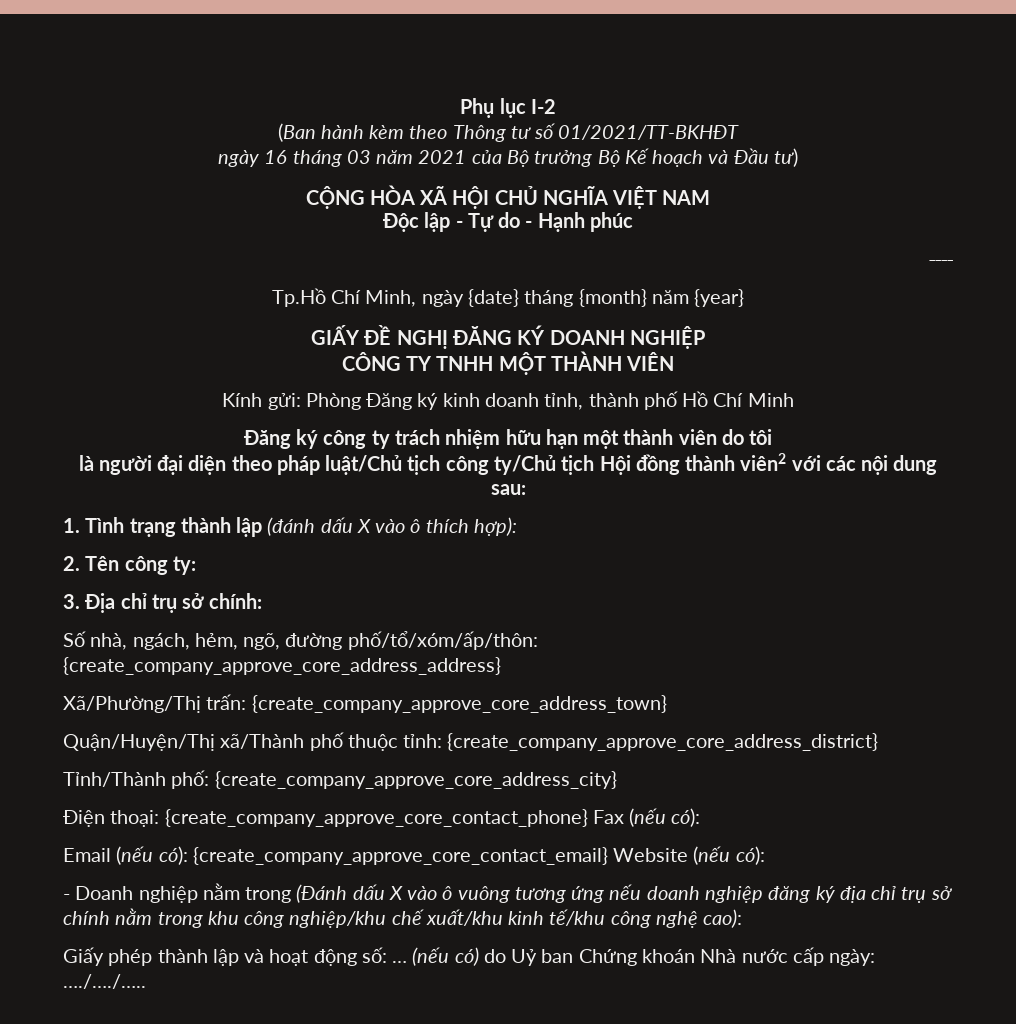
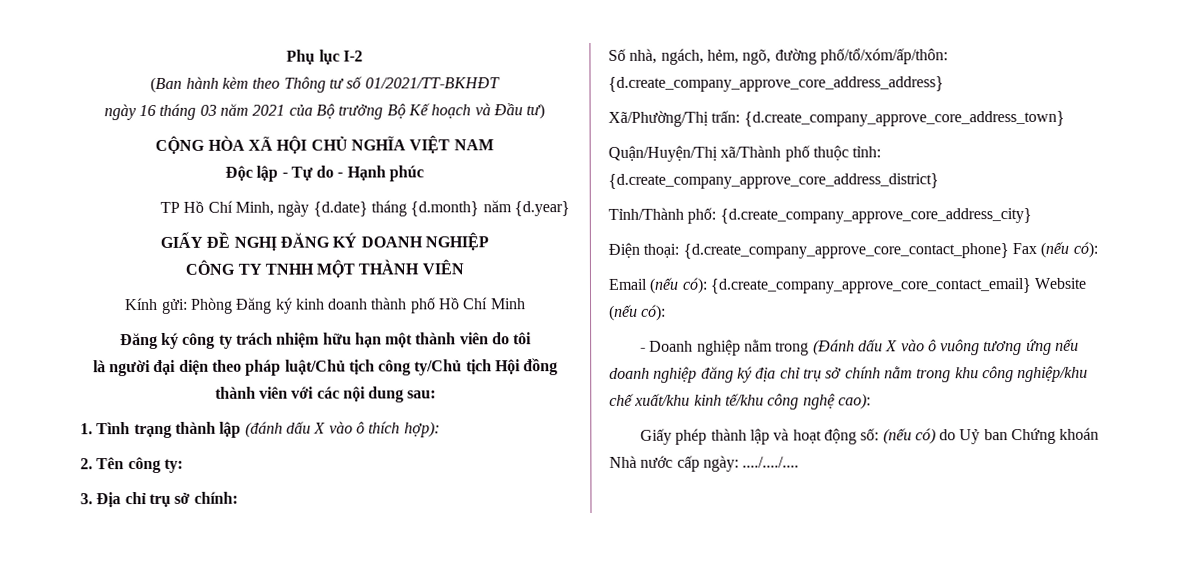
[929,259,953,261] [271,288,326,307] ____ // Tp.Hồ -> [160,200,205,213] TP Hồ
[467,289,745,307] {date} tháng {month} năm {year} -> [312,200,570,217] {d.date} tháng {d.month} năm {d.year}
[544,393,584,410] tỉnh, -> (369, 304) none
[740,453,787,471] viên2 -> [258,386,288,399] viên
[63,657,501,675] {create_company_approve_core_address_address} -> [608,76,944,92] {d.create_company_approve_core_address_address}
[251,695,667,713] {create_company_approve_core_address_town} -> [743,110,1065,127] {d.create_company_approve_core_address_town}
[447,733,879,751] {create_company_approve_core_address_district} -> [608,173,939,189] {d.create_company_approve_core_address_district}
[214,771,617,789] {create_company_approve_core_address_city} -> [719,207,1032,224] {d.create_company_approve_core_address_city}
[164,809,588,827] {create_company_approve_core_contact_phone} -> [682,243,1009,259] {d.create_company_approve_core_contact_phone}
[192,847,608,865] {create_company_approve_core_contact_email} -> [709,277,1031,294] {d.create_company_approve_core_contact_email}
[392,961,408,963] … -> (880, 434) none
[63,974,146,989] …./…./….. -> [742,456,800,468] ..../..../....

